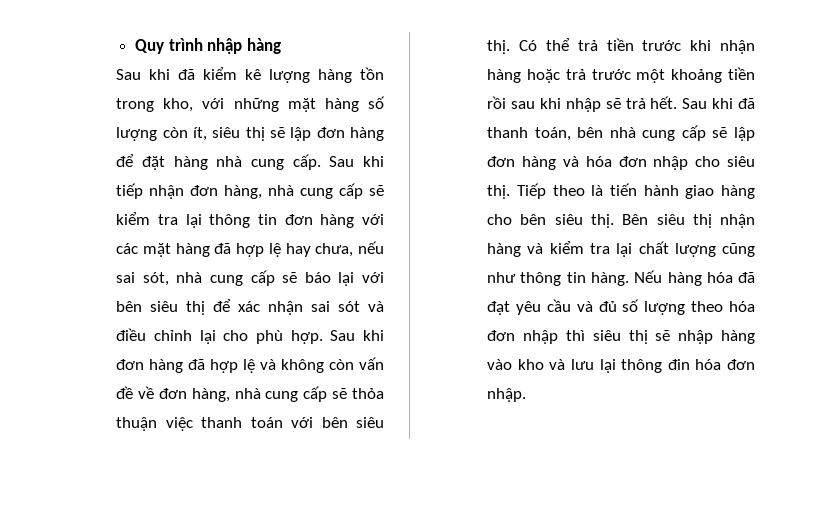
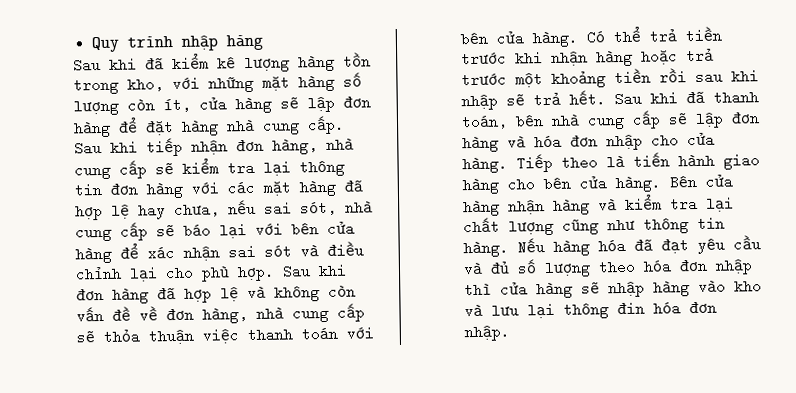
[212,127,265,141] siêu thị -> [199,97,273,114] cửa hàng
[150,301,206,315] siêu thị -> [327,221,356,236] [75,247,113,264] cửa hàng
[356,417,384,428] [487,40,511,54] siêu thị. -> [496,30,580,48] cửa hàng.
[727,156,755,167] [487,185,511,199] siêu thị. -> [687,132,716,148] [462,156,509,174] cửa hàng.
[554,214,712,228] siêu thị. Bên siêu thị -> [579,174,734,193] [463,200,501,217] cửa hàng. Bên cửa hàng
[592,330,648,344] siêu thị -> [500,282,574,299] cửa hàng

